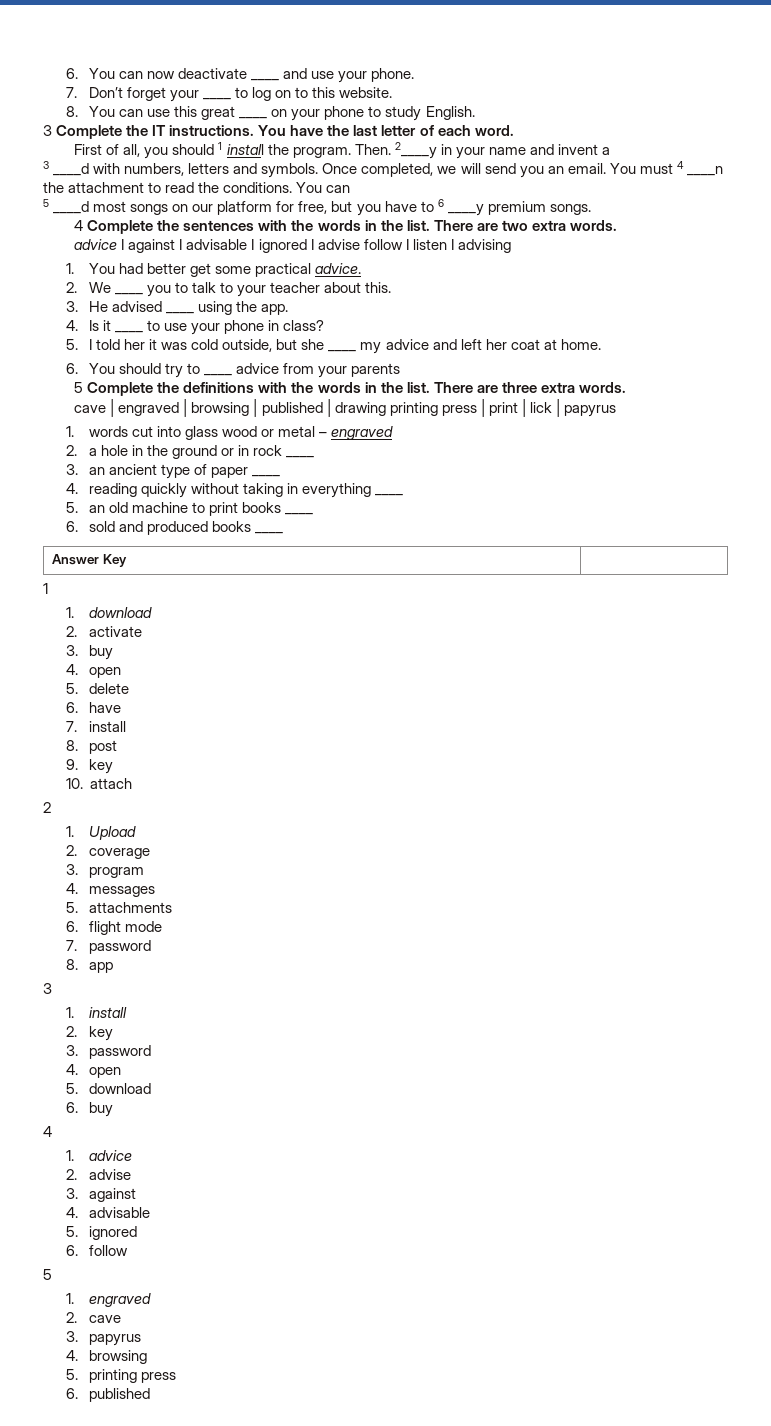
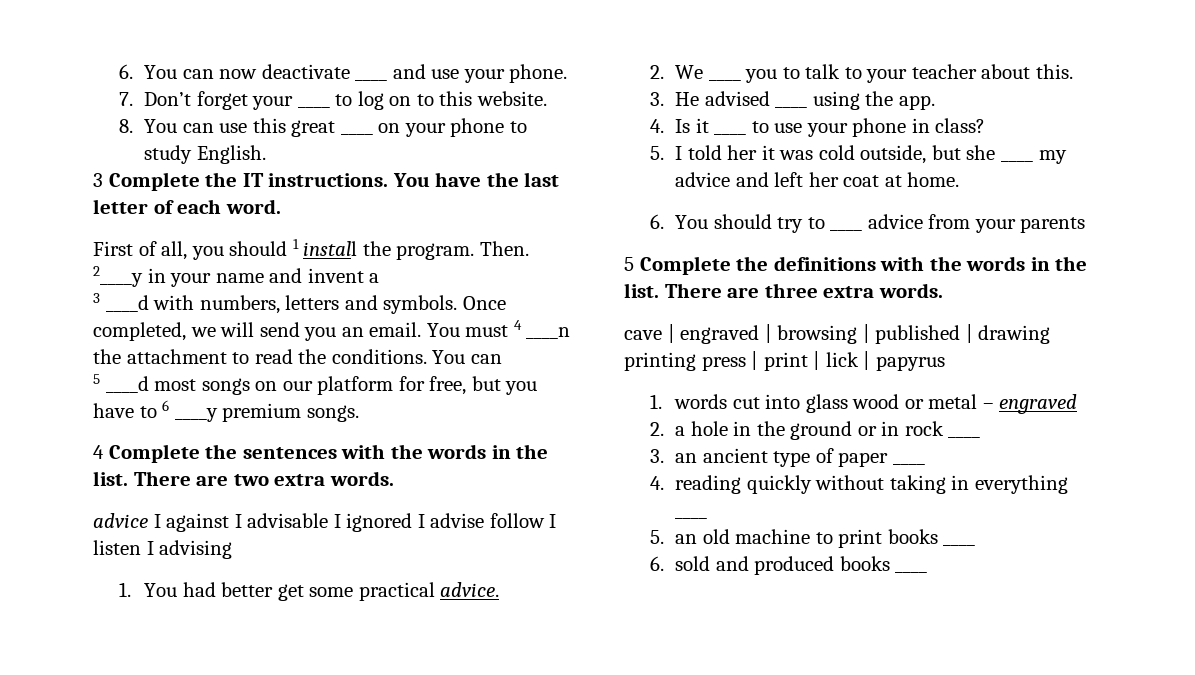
[52,554,127,567] [43,583,48,594] [65,607,152,618] [65,626,142,637] [65,645,113,660] [65,664,121,678] [65,683,129,694] [65,702,121,713] [65,721,126,732] [65,740,117,754] [65,759,113,774] [65,778,133,789] [43,802,51,813] [65,826,136,840] [65,845,150,859] [65,864,144,878] [65,883,155,897] [65,902,172,913] [65,921,163,935] [65,940,151,954] [65,959,113,973] [43,983,52,994] [65,1007,127,1018] [65,1026,113,1041] [65,1045,151,1059] [65,1064,121,1078] [65,1083,151,1094] [65,1102,113,1117] [43,1126,52,1137] [65,1150,132,1161] [65,1169,131,1180] [65,1188,136,1202] [65,1207,150,1218] [65,1226,137,1240] [65,1245,128,1256] [43,1269,52,1280] [65,1293,151,1307] [65,1312,121,1323] [65,1331,141,1346] [65,1350,147,1364] [65,1369,177,1383] [65,1388,150,1402] // Answer Key | // 1 // 1. download // 2. activate // 3. buy // 4. open // 5. delete // 6. have // 7. install // 8. post // 9. key // 10. attach // 2 // 1. Upload // 2. coverage // 3. program // 4. messages // 5. attachments // 6. flight mode // 7. password // 8. app // 3 // 1. install // 2. key // 3. password // 4. open // 5. download // 6. buy // 4 // 1. advice // 2. advise // 3. against // 4. advisable // 5. ignored // 6. follow // 5 // 1. engraved // 2. cave // 3. papyrus // 4. browsing // 5. printing press // 6. published -> (928, 572) none

